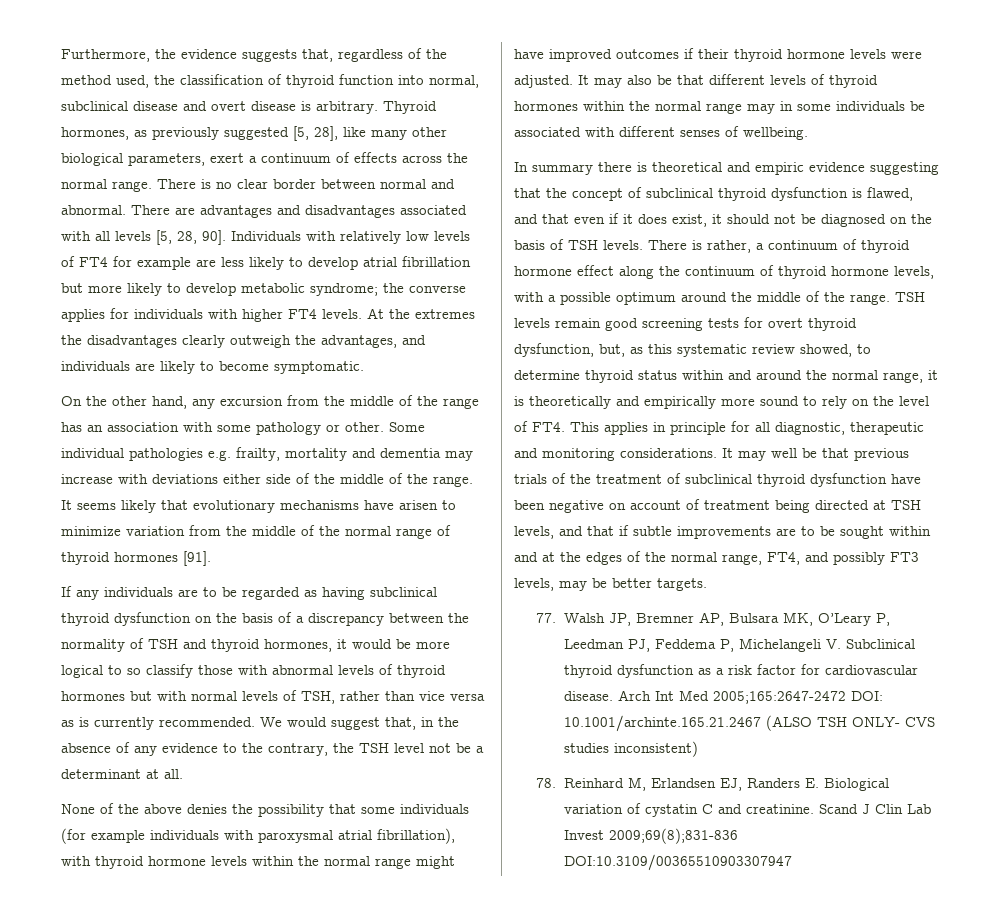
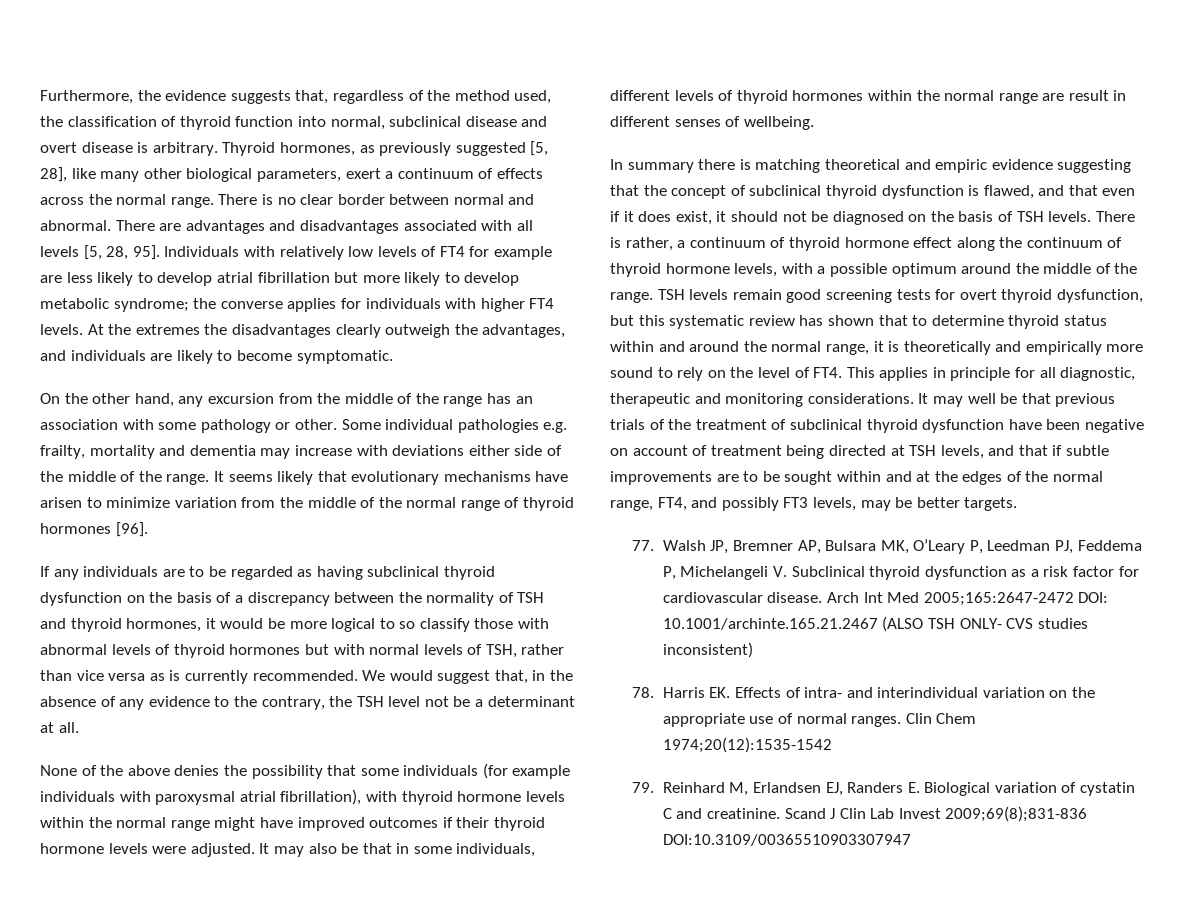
[202,230,226,245] 90]. -> [132,245,160,260] 95].
[183,551,211,566] [91]. -> [115,522,148,537] [96].
(704, 80) none -> [396,843,536,857] in some individuals,
[747,101,925,114] [514,127,615,137] may in some individuals be associated with -> [1042,90,1127,101] are result in
(647, 167) none -> [755,159,821,173] matching
[599,344,643,357] but, as -> [610,315,634,326] but
[800,344,852,357] showed, -> [799,315,908,326] has shown that
(557, 783) none -> [662,687,1096,698] [662,713,977,727] [662,737,832,753] [632,782,655,793] Harris EK. Effects of intra- and interindividual variation on the appropriate use of normal ranges. Clin Chem 1974;20(12):1535-1542 // 79.

